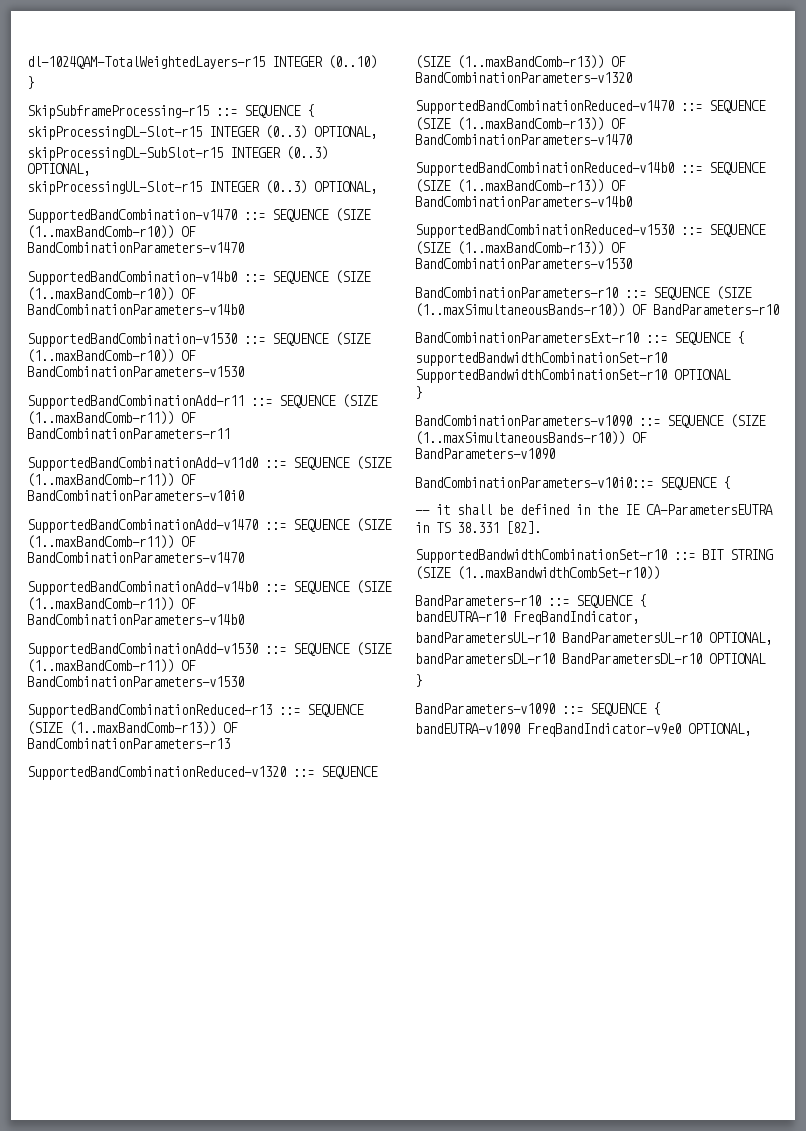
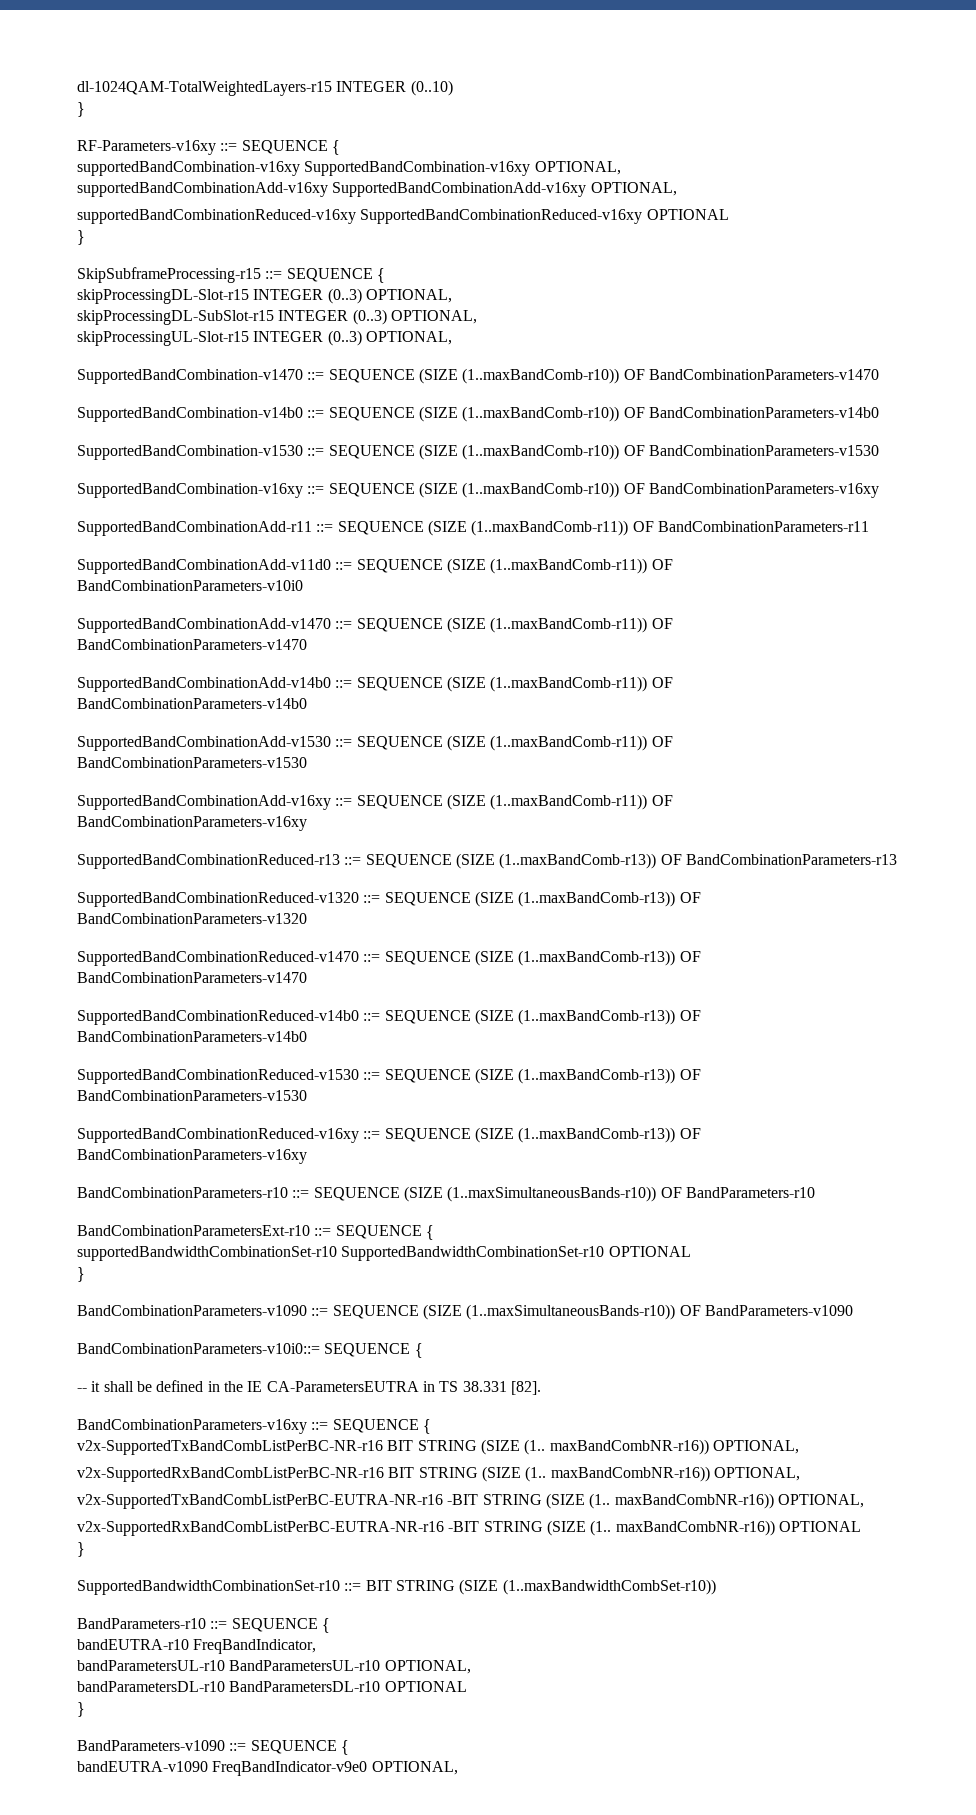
(34, 82) none -> [77,140,340,155] [77,161,621,176] [77,182,677,197] [77,209,729,224] [77,230,85,245] // RF-Parameters-v16xy ::= SEQUENCE { // supportedBandCombination-v16xy SupportedBandCombination-v16xy OPTIONAL, // supportedBandCombinationAdd-v16xy SupportedBandCombinationAdd-v16xy OPTIONAL, // supportedBandCombinationReduced-v16xy SupportedBandCombinationReduced-v16xy OPTIONAL // }
(244, 371) none -> [77,482,879,498] // SupportedBandCombination-v16xy ::= SEQUENCE (SIZE (1..maxBandComb-r10)) OF BandCombinationParameters-v16xy
(244, 681) none -> [77,794,673,810] [77,816,307,831] // SupportedBandCombinationAdd-v16xy ::= SEQUENCE (SIZE (1..maxBandComb-r11)) OF BandCombinationParameters-v16xy
(632, 263) none -> [77,1127,701,1143] [77,1149,307,1164] // SupportedBandCombinationReduced-v16xy ::= SEQUENCE (SIZE (1..maxBandComb-r13)) OF BandCombinationParameters-v16xy
(541, 527) none -> [77,1419,431,1434] [77,1439,799,1455] [77,1466,800,1482] [77,1493,864,1509] [77,1520,861,1536] [77,1542,85,1557] // BandCombinationParameters-v16xy ::= SEQUENCE { // v2x-SupportedTxBandCombListPerBC-NR-r16 BIT STRING (SIZE (1.. maxBandCombNR-r16)) OPTIONAL, // v2x-SupportedRxBandCombListPerBC-NR-r16 BIT STRING (SIZE (1.. maxBandCombNR-r16)) OPTIONAL, // v2x-SupportedTxBandCombListPerBC-EUTRA-NR-r16 -BIT STRING (SIZE (1.. maxBandCombNR-r16)) OPTIONAL, // v2x-SupportedRxBandCombListPerBC-EUTRA-NR-r16 -BIT STRING (SIZE (1.. maxBandCombNR-r16)) OPTIONAL // }

